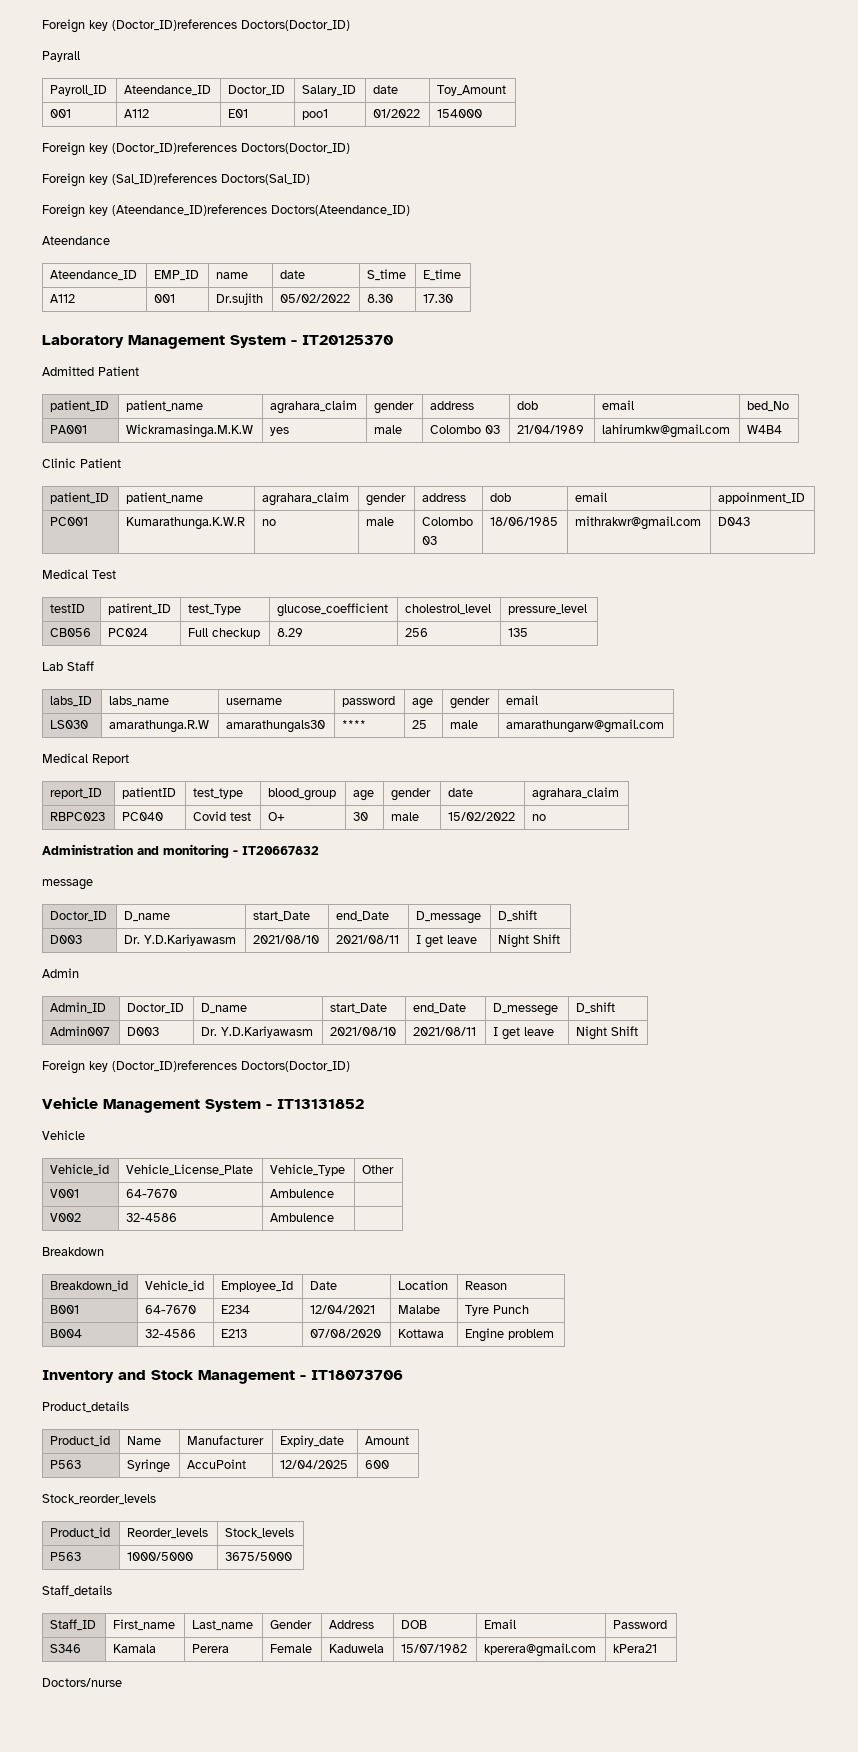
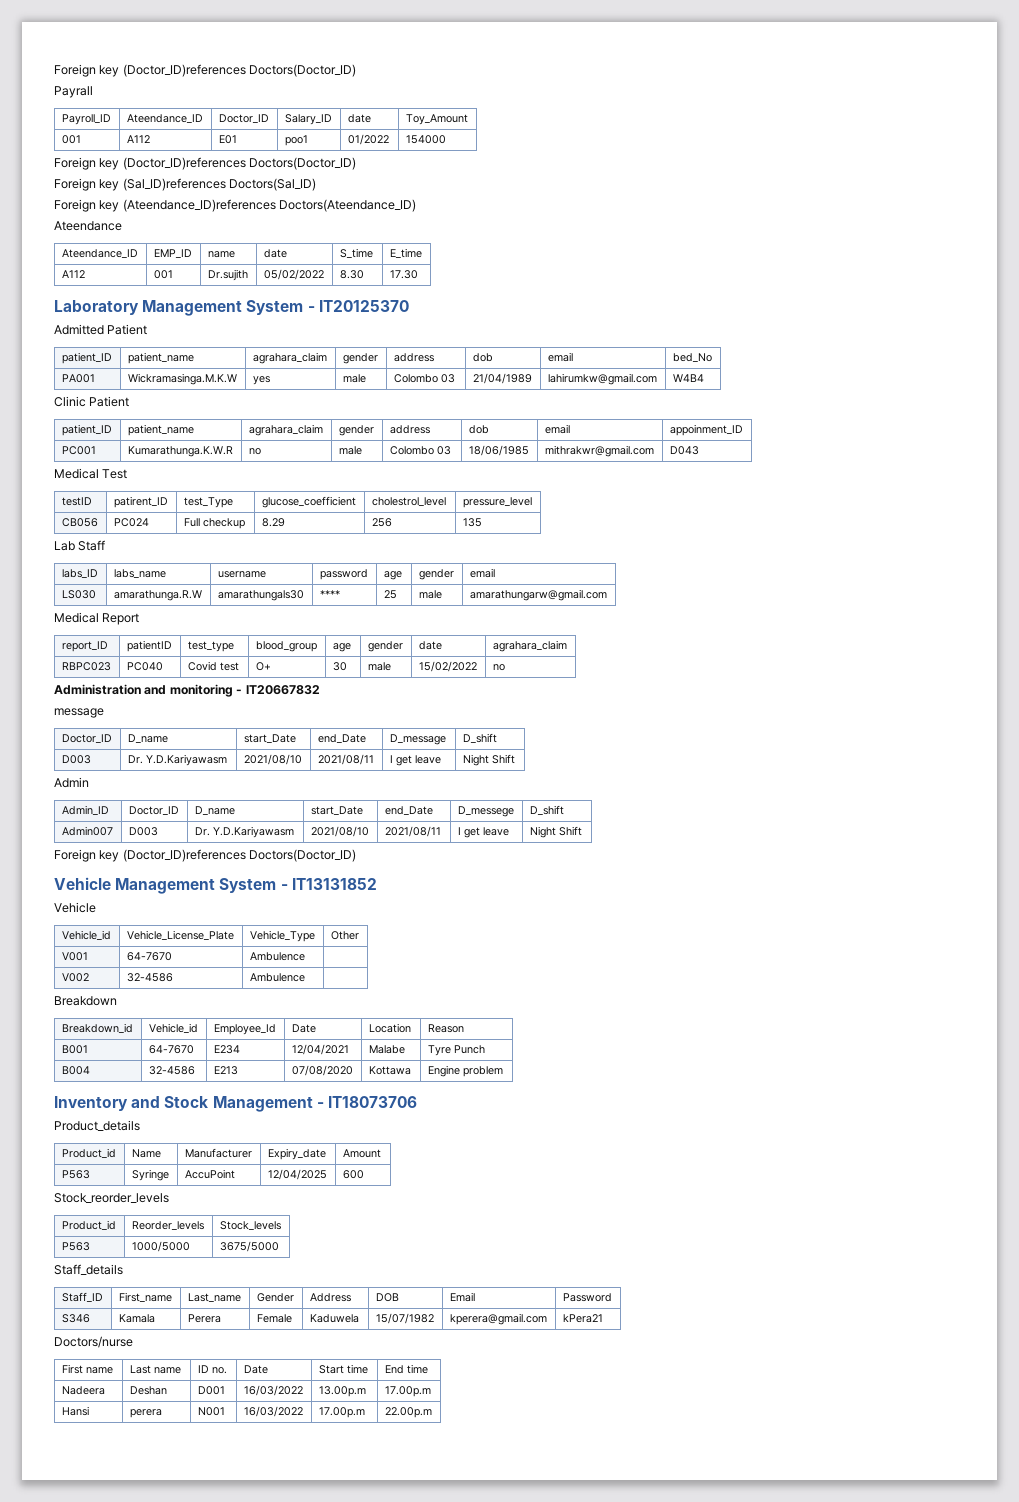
(122, 1682) none -> [61,1364,113,1374] [129,1365,181,1374] [197,1365,227,1374] [243,1365,268,1374] [318,1364,368,1374] [384,1364,428,1374] [61,1386,105,1395] [129,1386,167,1395] [197,1386,225,1395] [243,1385,303,1396] [318,1386,366,1397] [384,1386,431,1397] [61,1406,89,1416] [129,1409,162,1418] [197,1407,225,1416] [243,1406,303,1417] [318,1407,365,1418] [384,1407,432,1418] // First name | Last name | ID no. | Date | Start time | End time // Nadeera | Deshan | D001 | 16/03/2022 | 13.00p.m | 17.00p.m // Hansi | perera | N001 | 16/03/2022 | 17.00p.m | 22.00p.m

